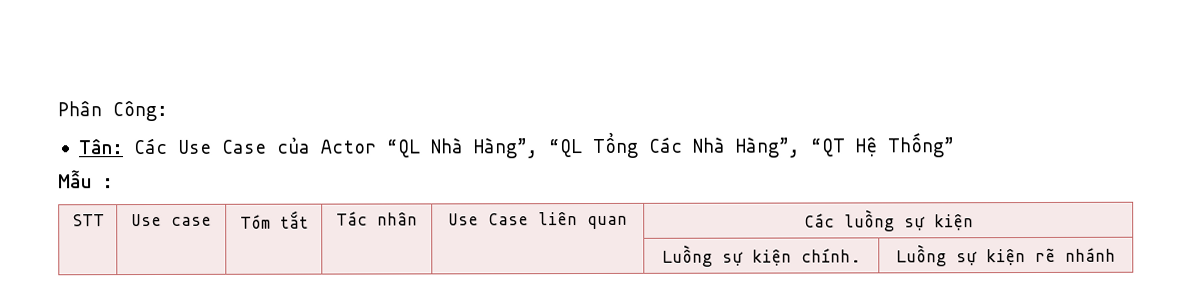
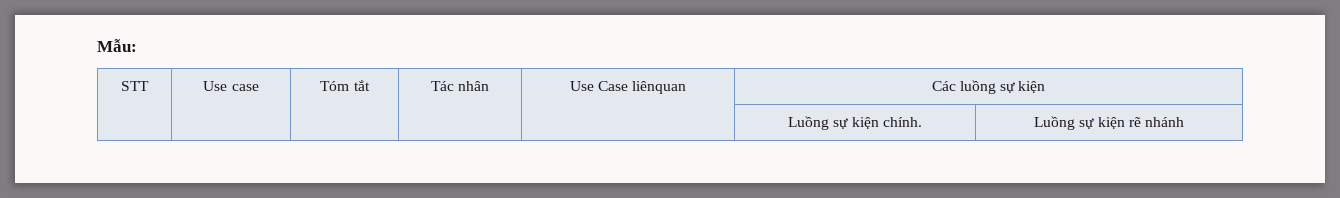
[57,100,168,122] [77,131,955,159] [58,170,114,189] Phân Công: // Tân: Các Use Case của Actor “QL Nhà Hàng”, “QL Tổng Các Nhà Hàng”, “QT Hệ Thống” // Mẫu : -> [97,39,137,52] Mẫu:
[538,211,628,230] liên quan -> [632,81,687,94] liênquan

